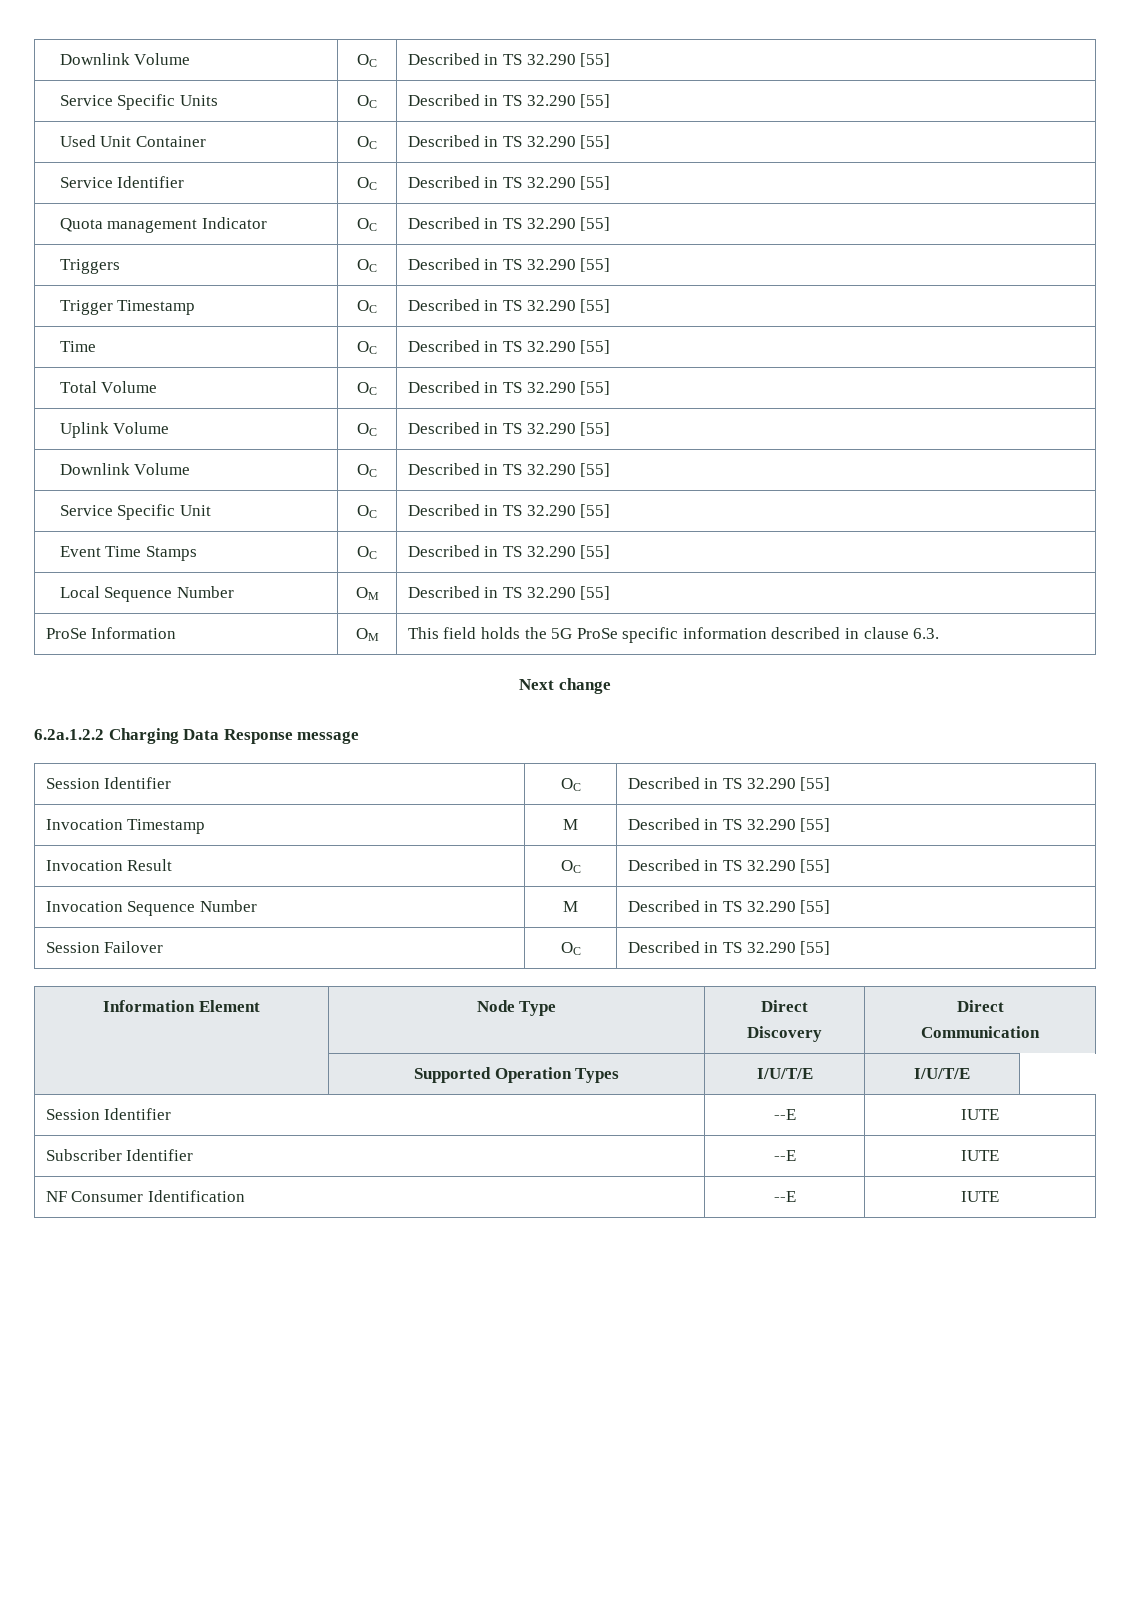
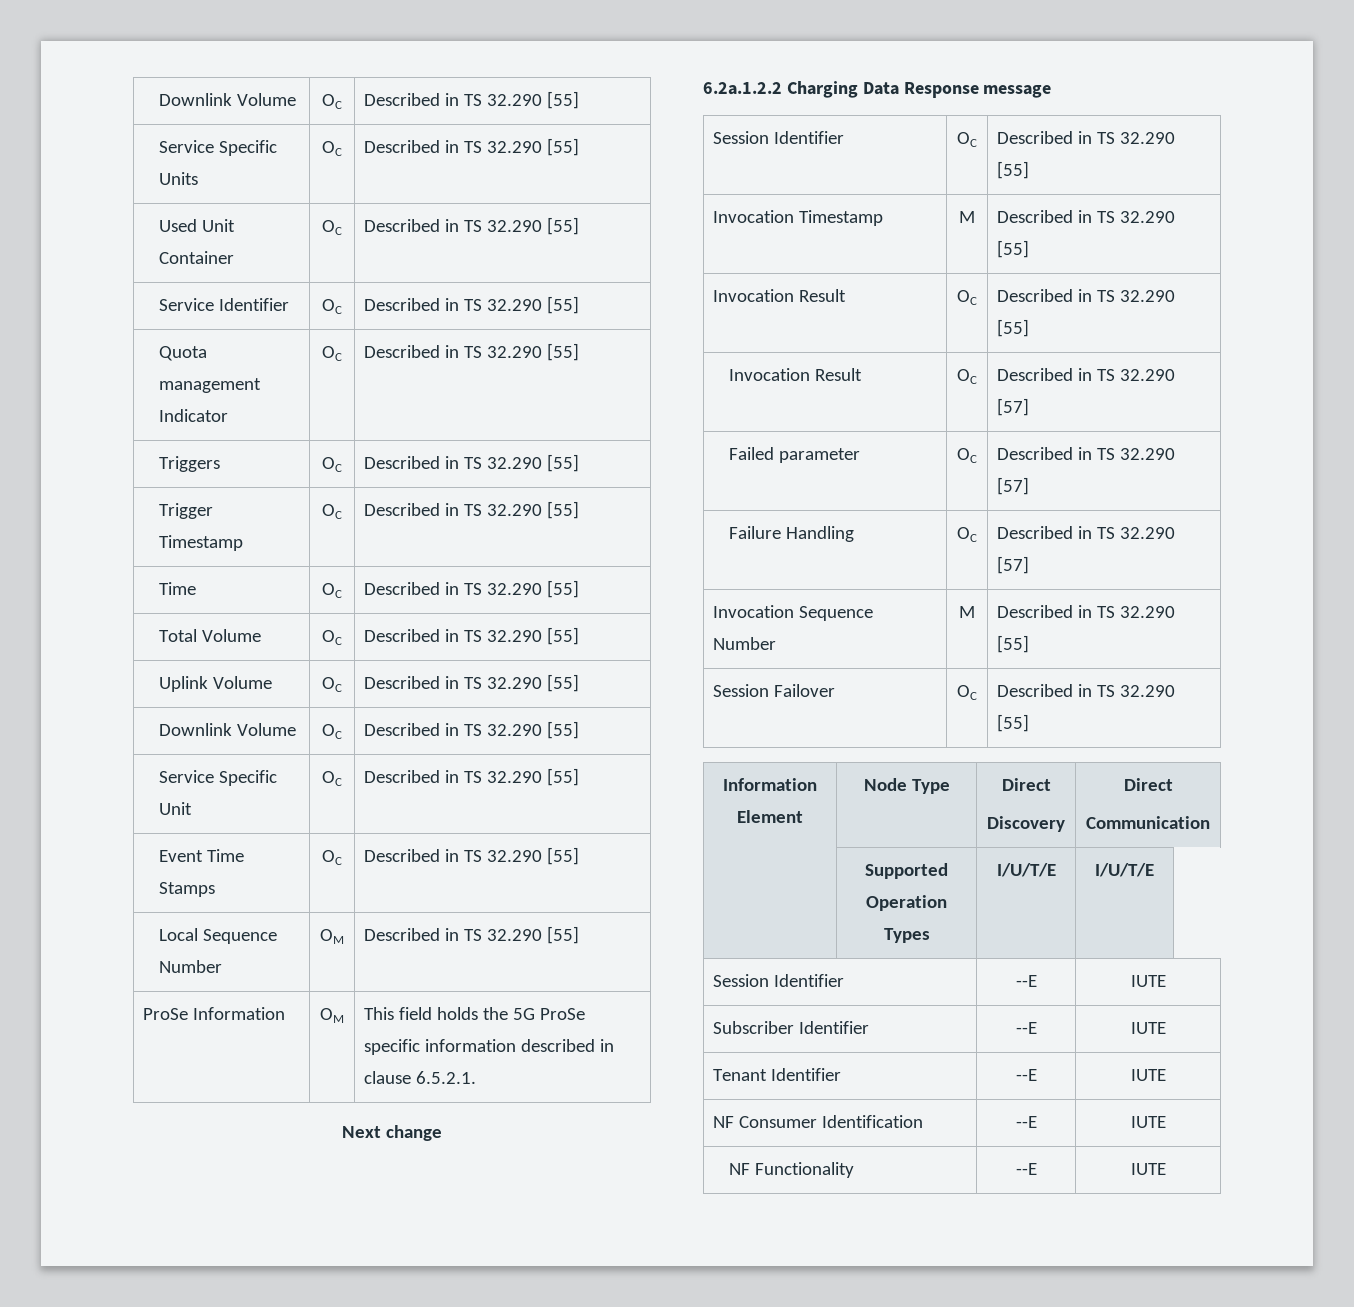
[913,628,940,639] 6.3. -> [415,1071,476,1084] 6.5.2.1.
(831, 866) none -> [728,368,862,381] [957,369,977,384] [996,368,1175,381] [996,398,1029,416] [728,447,860,463] [957,448,977,463] [996,447,1175,460] [996,477,1029,495] [728,526,854,542] [957,527,977,542] [996,526,1175,539] [996,556,1029,574] // Invocation Result | OC | Described in TS 32.290 [57] // Failed parameter | OC | Described in TS 32.290 [57] // Failure Handling | OC | Described in TS 32.290 [57]
(999, 1155) none -> [712,1068,841,1081] [1015,1069,1037,1081] [1130,1069,1166,1081] // Tenant Identifier | --E | IUTE
(999, 1196) none -> [728,1162,854,1178] [1015,1163,1037,1175] [1130,1163,1166,1175] // NF Functionality | --E | IUTE

